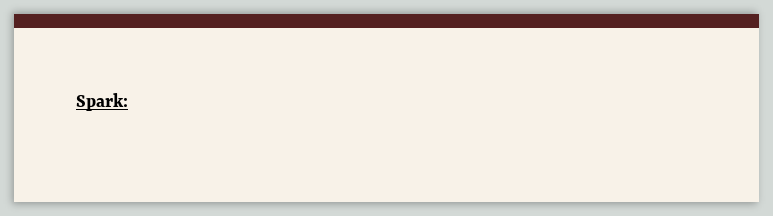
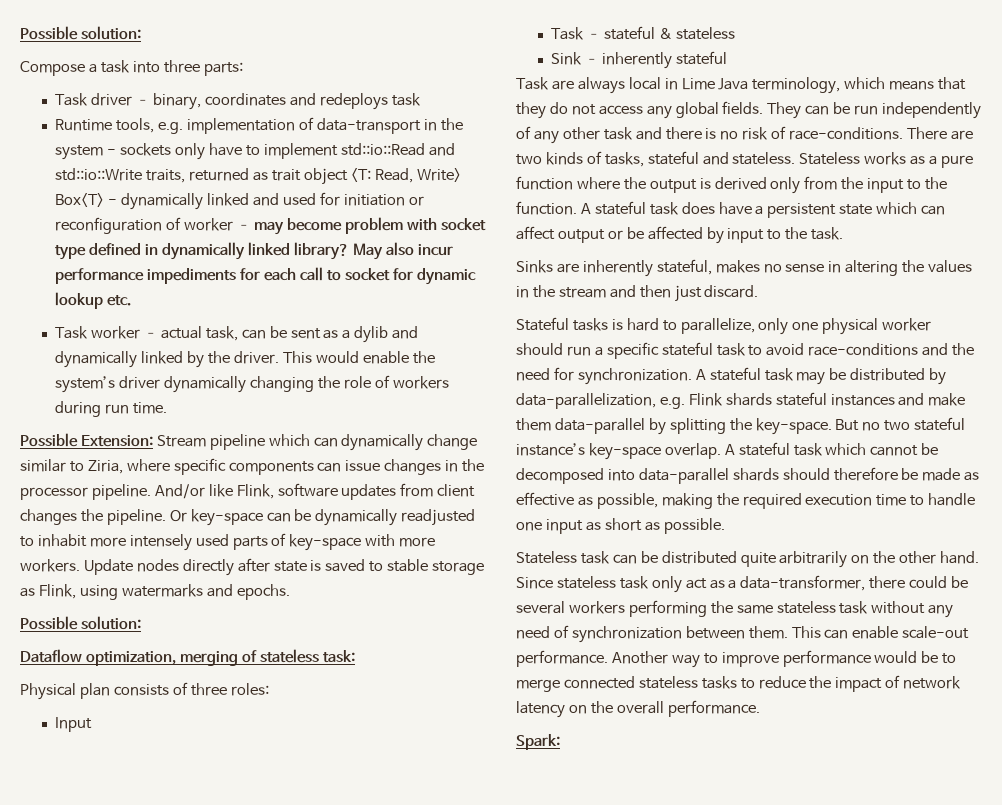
(76, 102) none -> [20,26,141,40] [20,60,243,76] [55,93,421,110] [55,117,463,134] [55,143,455,160] [55,168,461,185] [55,192,424,210] [55,217,486,235] [55,242,453,260] [55,267,476,285] [55,292,132,309] [55,326,419,343] [55,351,435,368] [55,375,449,393] [55,401,168,417] [20,433,478,451] [20,458,485,475] [20,483,476,500] [20,509,476,526] [20,533,436,551] [20,558,485,576] [20,584,290,600] [20,616,141,630] [20,649,355,666] [20,682,269,700] [55,717,93,732] [551,26,735,40] [551,51,727,69] [516,77,967,94] [516,101,982,119] [516,126,973,144] [516,151,974,168] [516,176,948,194] [516,201,946,218] [516,226,844,244] [516,259,973,277] [516,285,759,302] [516,317,932,335] [516,342,975,359] [516,367,947,385] [516,392,966,409] [516,417,966,435] [516,442,939,460] [516,467,980,484] [516,492,976,509] [516,518,725,534] [516,551,980,568] [516,575,969,593] [516,600,954,618] [516,625,970,643] [516,650,957,668] [516,675,962,692] [516,700,760,718] Possible solution: // Compose a task into three parts: // Task driver – binary, coordinates and redeploys task // Runtime tools, e.g. implementation of data-transport in the system - sockets only have to implement std::io::Read and std::io::Write traits, returned as trait object <T: Read, Write> Box<T> - dynamically linked and used for initiation or reconfiguration of worker – may become problem with socket type defined in dynamically linked library? May also incur performance impediments for each call to socket for dynamic lookup etc. // Task worker – actual task, can be sent as a dylib and dynamically linked by the driver. This would enable the system’s driver dynamically changing the role of workers during run time. // Possible Extension: Stream pipeline which can dynamically change similar to Ziria, where specific components can issue changes in the processor pipeline. And/or like Flink, software updates from client changes the pipeline. Or key-space can be dynamically readjusted to inhabit more intensely used parts of key-space with more workers. Update nodes directly after state is saved to stable storage as Flink, using watermarks and epochs. // Possible solution: // Dataflow optimization, merging of stateless task: // Physical plan consists of three roles: // Input // Task – stateful & stateless // Sink – inherently stateful // Task are always local in Lime Java terminology, which means that they do not access any global fields. They can be run independently of any other task and there is no risk of race-conditions. There are two kinds of tasks, stateful and stateless. Stateless works as a pure function where the output is derived only from the input to the function. A stateful task does have a persistent state which can affect output or be affected by input to the task. // Sinks are inherently stateful, makes no sense in altering the values in the stream and then just discard. // Stateful tasks is hard to parallelize, only one physical worker should run a specific stateful task to avoid race-conditions and the need for synchronization. A stateful task may be distributed by data-parallelization, e.g. Flink shards stateful instances and make them data-parallel by splitting the key-space. But no two stateful instance’s key-space overlap. A stateful task which cannot be decomposed into data-parallel shards should therefore be made as effective as possible, making the required execution time to handle one input as short as possible. // Stateless task can be distributed quite arbitrarily on the other hand. Since stateless task only act as a data-transformer, there could be several workers performing the same stateless task without any need of synchronization between them. This can enable scale-out performance. Another way to improve performance would be to merge connected stateless tasks to reduce the impact of network latency on the overall performance. //

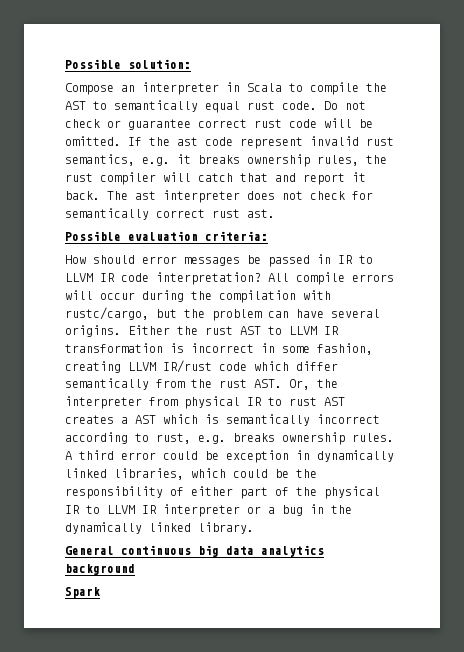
[88,60,243,76] [55,93,421,110] [55,117,463,134] [55,143,455,160] [55,168,461,185] [55,192,424,210] [55,217,486,235] [55,242,453,260] [55,267,476,285] [55,292,132,309] [55,326,419,343] [55,351,435,368] [55,375,449,393] [55,401,168,417] [20,433,478,451] [20,458,485,475] [20,483,476,500] [20,509,476,526] [20,533,436,551] [20,558,485,576] [20,584,290,600] [20,616,141,630] [20,649,355,666] [20,682,269,700] [55,717,93,732] [551,26,735,40] [551,51,727,69] [516,77,967,94] [516,101,982,119] [516,126,973,144] [516,151,974,168] [516,176,948,194] [516,201,946,218] [516,226,844,244] [516,259,973,277] [516,285,759,302] [516,317,932,335] [516,342,975,359] [516,367,947,385] [516,392,966,409] [516,417,966,435] [516,442,939,460] [516,467,980,484] [516,492,976,509] [516,518,725,534] [516,551,980,568] [516,575,969,593] [516,600,954,618] [516,625,970,643] [516,650,957,668] [516,675,962,692] [516,700,760,718] [516,734,560,750] a task into three parts: // Task driver – binary, coordinates and redeploys task // Runtime tools, e.g. implementation of data-transport in the system - sockets only have to implement std::io::Read and std::io::Write traits, returned as trait object <T: Read, Write> Box<T> - dynamically linked and used for initiation or reconfiguration of worker – may become problem with socket type defined in dynamically linked library? May also incur performance impediments for each call to socket for dynamic lookup etc. // Task worker – actual task, can be sent as a dylib and dynamically linked by the driver. This would enable the system’s driver dynamically changing the role of workers during run time. // Possible Extension: Stream pipeline which can dynamically change similar to Ziria, where specific components can issue changes in the processor pipeline. And/or like Flink, software updates from client changes the pipeline. Or key-space can be dynamically readjusted to inhabit more intensely used parts of key-space with more workers. Update nodes directly after state is saved to stable storage as Flink, using watermarks and epochs. // Possible solution: // Dataflow optimization, merging of stateless task: // Physical plan consists of three roles: // Input // Task – stateful & stateless // Sink – inherently stateful // Task are always local in Lime Java terminology, which means that they do not access any global fields. They can be run independently of any other task and there is no risk of race-conditions. There are two kinds of tasks, stateful and stateless. Stateless works as a pure function where the output is derived only from the input to the function. A stateful task does have a persistent state which can affect output or be affected by input to the task. // Sinks are inherently stateful, makes no sense in altering the values in the stream and then just discard. // Stateful tasks is hard to parallelize, only one physical worker should run a specific stateful task to avoid race-conditions and the need for synchronization. A stateful task may be distributed by data-parallelization, e.g. Flink shards stateful instances and make them data-parallel by splitting the key-space. But no two stateful instance’s key-space overlap. A stateful task which cannot be decomposed into data-parallel shards should therefore be made as effective as possible, making the required execution time to handle one input as short as possible. // Stateless task can be distributed quite arbitrarily on the other hand. Since stateless task only act as a data-transformer, there could be several workers performing the same stateless task without any need of synchronization between them. This can enable scale-out performance. Another way to improve performance would be to merge connected stateless tasks to reduce the impact of network latency on the overall performance. // Spark: -> [121,82,387,95] [65,100,366,113] [65,118,373,130] [65,136,394,149] [65,154,387,167] [65,172,366,185] [65,190,373,203] [65,208,275,220] [65,231,268,241] [65,254,373,267] [65,272,394,285] [65,290,331,303] [65,307,380,321] [65,325,339,337] [65,343,373,355] [65,360,338,373] [65,378,338,390] [65,396,345,409] [65,414,380,426] [65,432,394,445] [65,450,394,463] [65,468,317,480] [65,486,380,499] [65,504,352,517] [65,522,254,534] [65,545,324,557] [65,564,135,575] [65,587,100,599] an interpreter in Scala to compile the AST to semantically equal rust code. Do not check or guarantee correct rust code will be omitted. If the ast code represent invalid rust semantics, e.g. it breaks ownership rules, the rust compiler will catch that and report it back. The ast interpreter does not check for semantically correct rust ast. // Possible evaluation criteria: // How should error messages be passed in IR to LLVM IR code interpretation? All compile errors will occur during the compilation with rustc/cargo, but the problem can have several origins. Either the rust AST to LLVM IR transformation is incorrect in some fashion, creating LLVM IR/rust code which differ semantically from the rust AST. Or, the interpreter from physical IR to rust AST creates a AST which is semantically incorrect according to rust, e.g. breaks ownership rules. A third error could be exception in dynamically linked libraries, which could be the responsibility of either part of the physical IR to LLVM IR interpreter or a bug in the dynamically linked library. // General continuous big data analytics background // Spark

